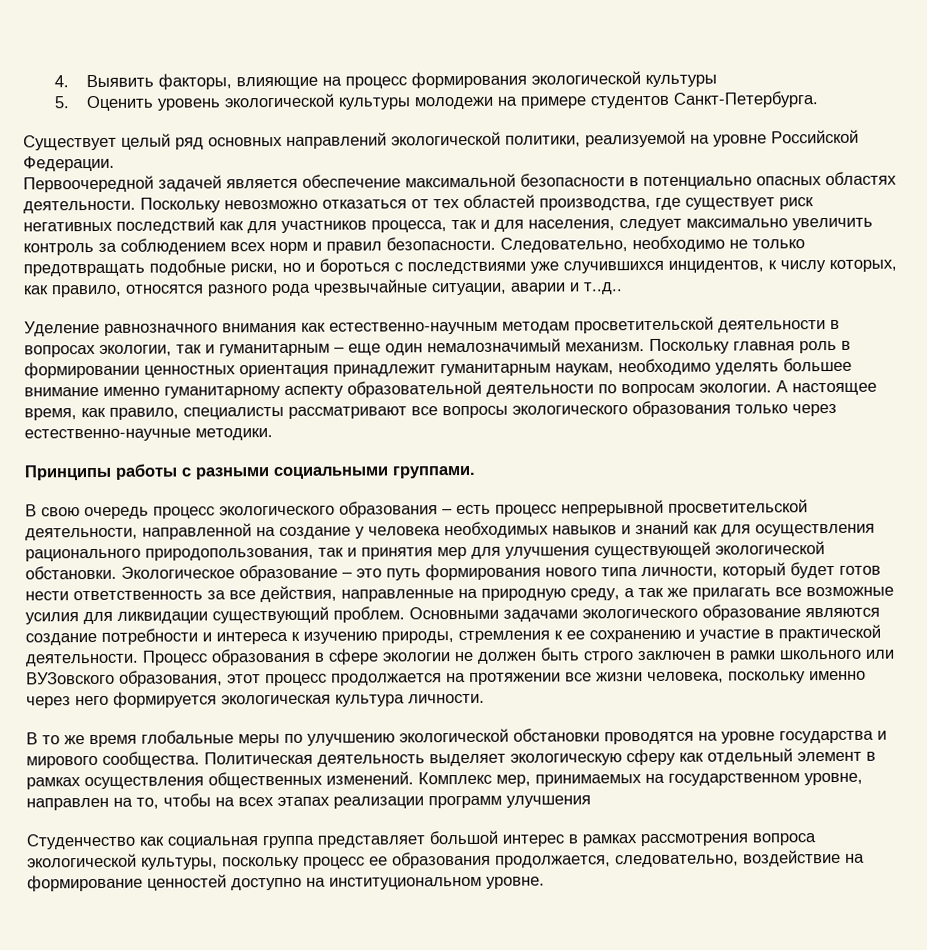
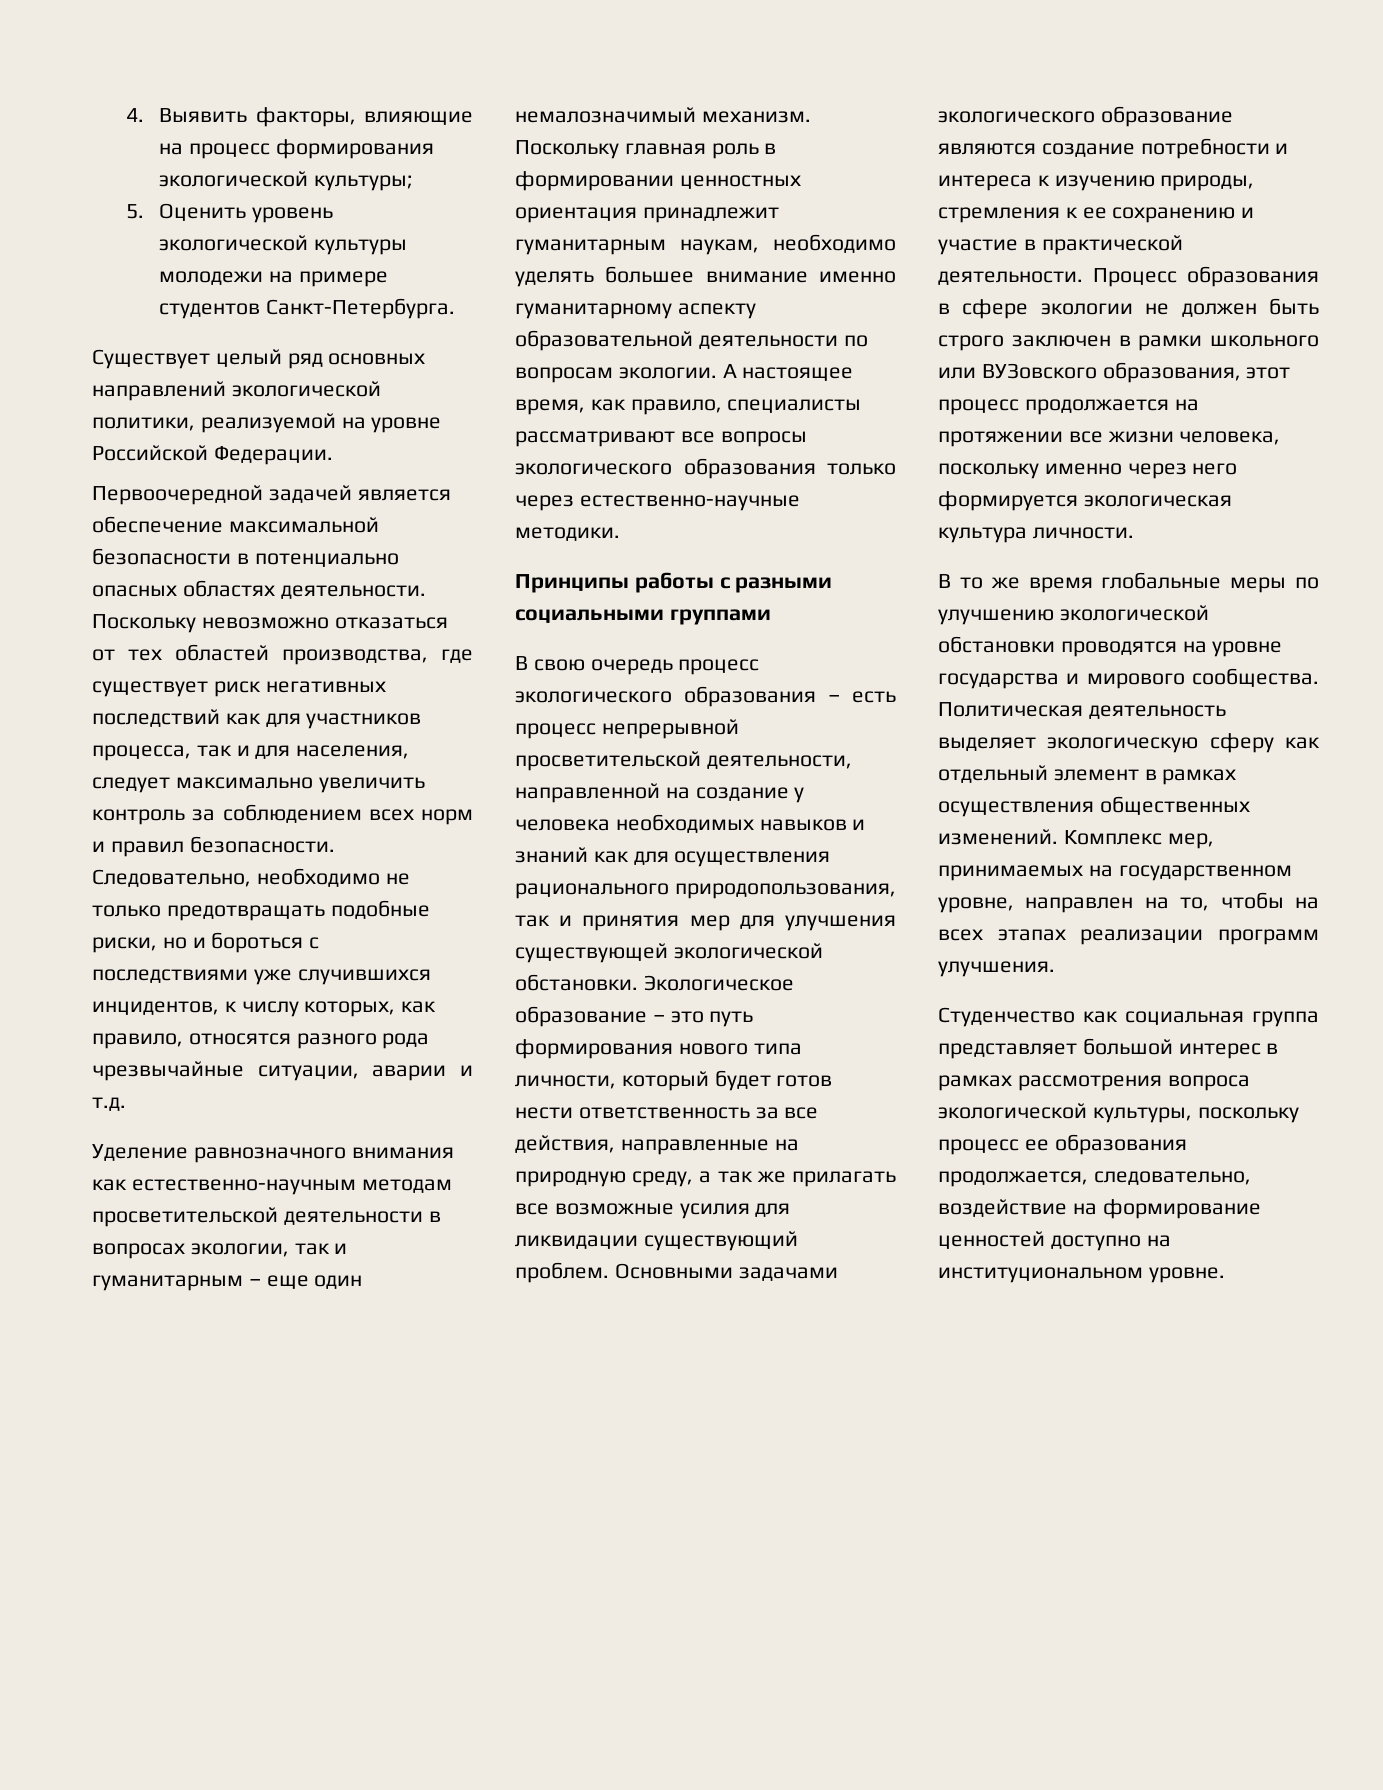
[644,74,717,88] культуры -> [313,175,413,191] культуры;
[583,282,623,295] т..д.. -> [92,1097,126,1111] т.д.
[392,465,476,479] группами. -> [669,609,771,625] группами
[506,795,591,808] улучшения -> [938,961,1055,977] улучшения.

